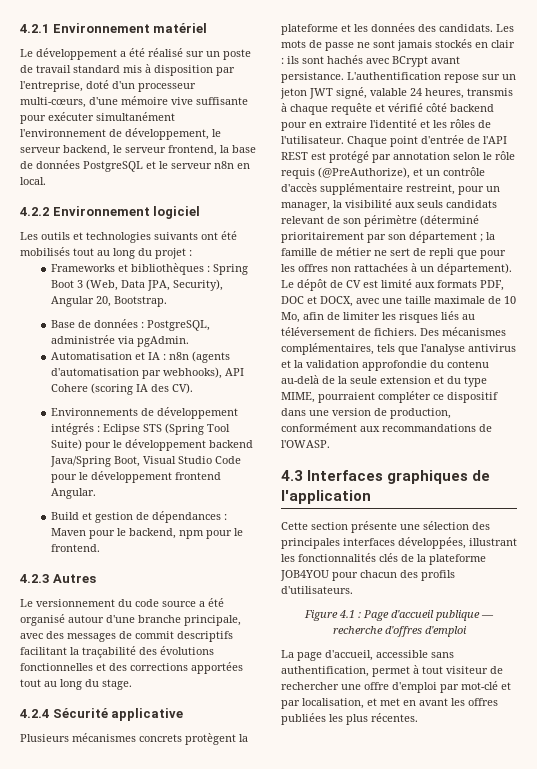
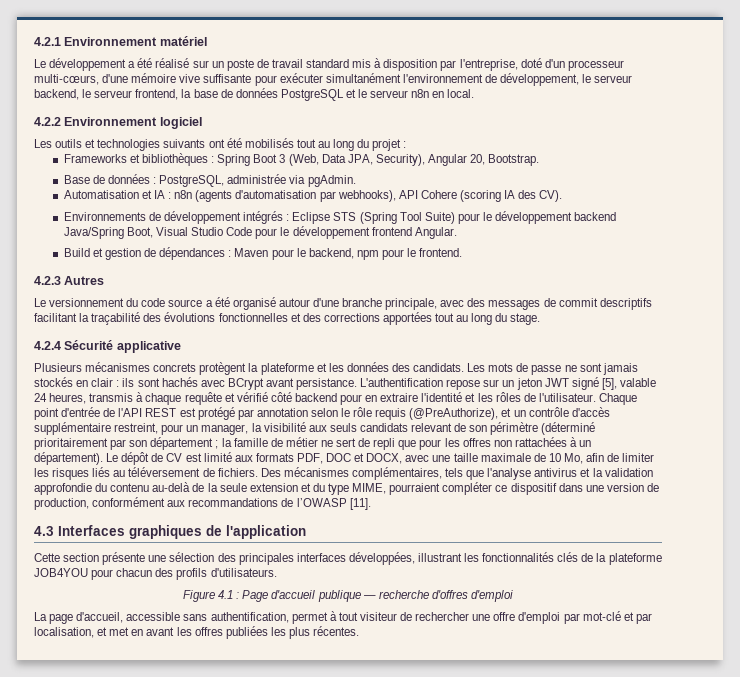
[336,87,367,99] signé, -> [571,377,617,390] signé [5],
[281,440,330,448] l'OWASP. -> [296,498,371,510] l’OWASP [11].

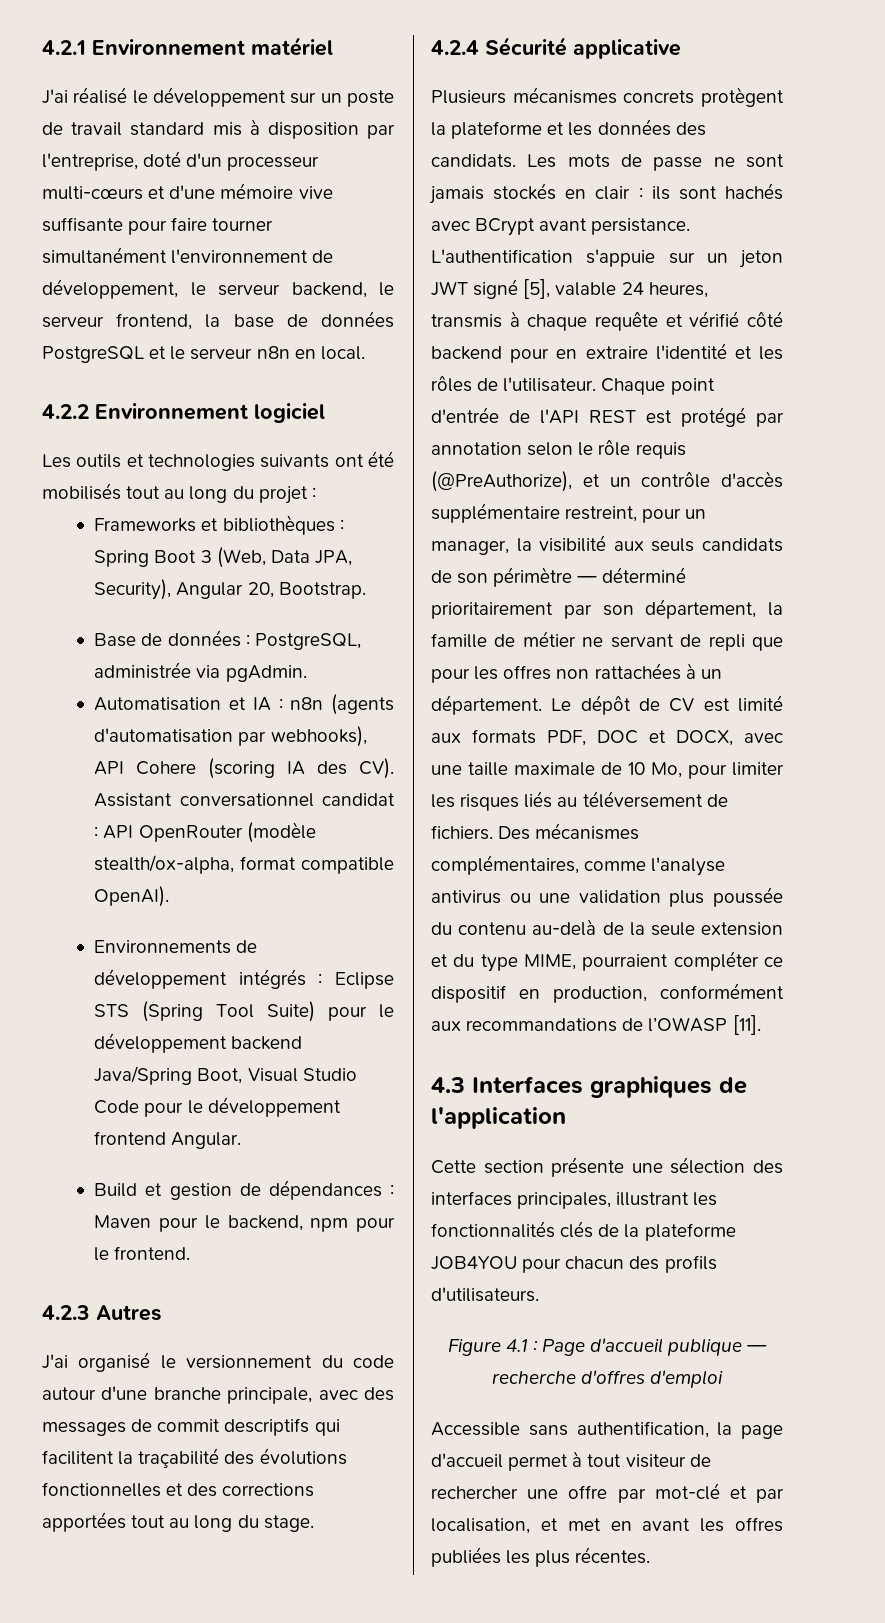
[34,58,190,71] Le développement a été réalisé -> [42,87,286,107] J'ai réalisé le développement
[34,74,99,85] multi-cœurs, -> [42,186,166,200] multi-cœurs et
[279,73,323,83] exécuter -> [171,217,274,231] faire tourner
(563, 196) none -> [94,793,395,807] [94,822,316,843] [94,855,394,874] [94,886,170,907] Assistant conversationnel candidat : API OpenRouter (modèle stealth/ox-alpha, format compatible OpenAI).
[34,297,276,310] Le versionnement du code source a été organisé -> [42,1352,394,1372] J'ai organisé le versionnement du code
[34,313,77,322] facilitant -> [314,1419,340,1436] [42,1450,114,1465] qui facilitent
[446,379,481,390] repose -> [586,249,656,267] s'appuie
[411,423,453,432] relevant -> (783, 545) none
[541,422,596,435] (déterminé -> [577,567,686,583] — déterminé
[150,437,219,450] département ; -> [645,599,757,619] département,
[336,438,357,447] sert -> [610,634,674,648] servant
[34,452,103,465] département). -> [431,695,542,715] département.
[586,453,620,462] afin de -> [688,764,727,779] pour
[445,468,653,480] [34,483,92,495] tels que l'analyse antivirus et la validation approfondie -> [584,857,726,876] [431,887,783,907] comme l'analyse antivirus ou une validation plus poussée
[558,483,659,492] dans une version de -> [519,989,540,999] en
[238,552,415,565] principales interfaces développées, -> [431,1191,612,1209] interfaces principales,
[34,612,289,624] La page d'accueil, accessible sans authentification, -> [431,1421,783,1439] [431,1453,503,1468] Accessible sans authentification, la page d'accueil
[518,612,561,624] d'emploi -> (608, 1492) none

